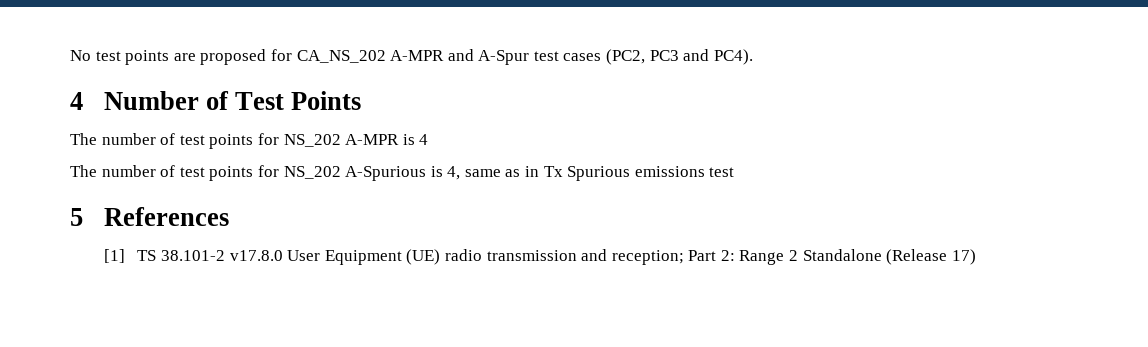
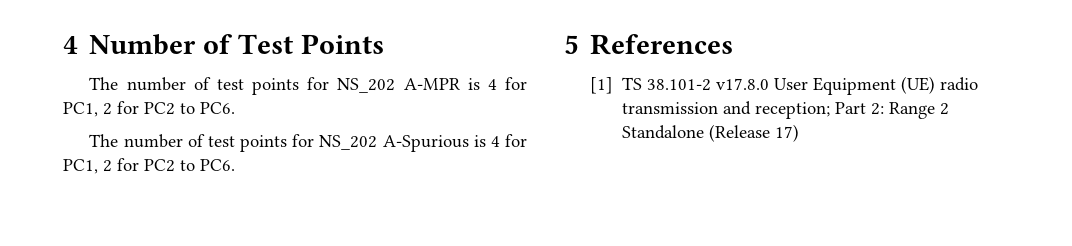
[70,49,753,65] No test points are proposed for CA_NS_202 A-MPR and A-Spur test cases (PC2, PC3 and PC4). // -> (63, 45) none
(429, 139) none -> [505,77,527,90] [63,101,235,117] for PC1, 2 for PC2 to PC6.
[447,166,735,181] 4, same as in Tx Spurious emissions test -> [490,134,527,147] [63,158,235,174] 4 for PC1, 2 for PC2 to PC6.

